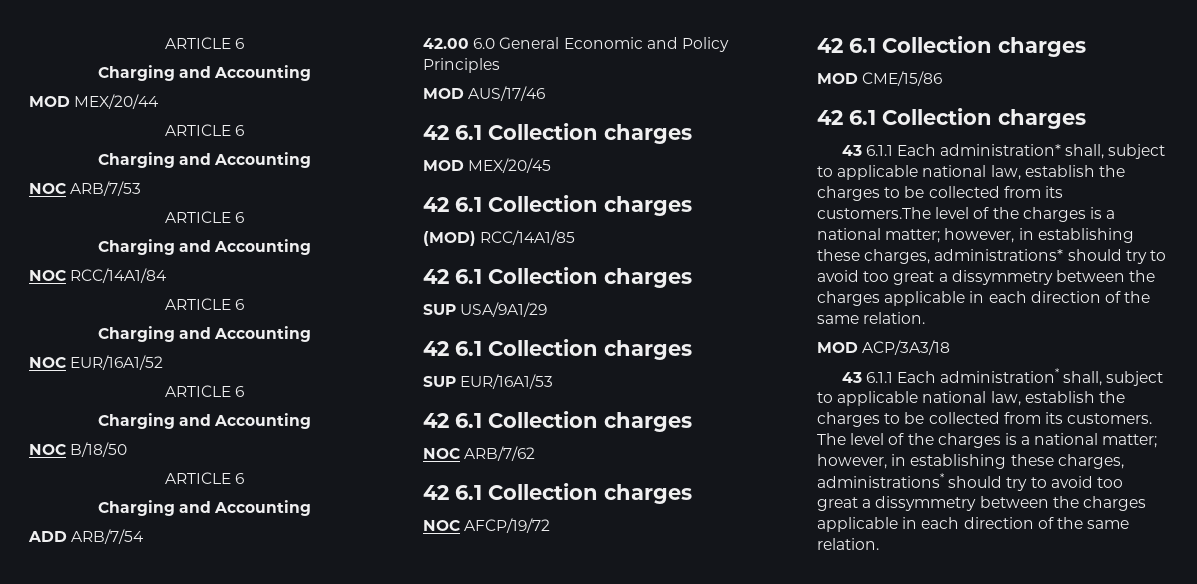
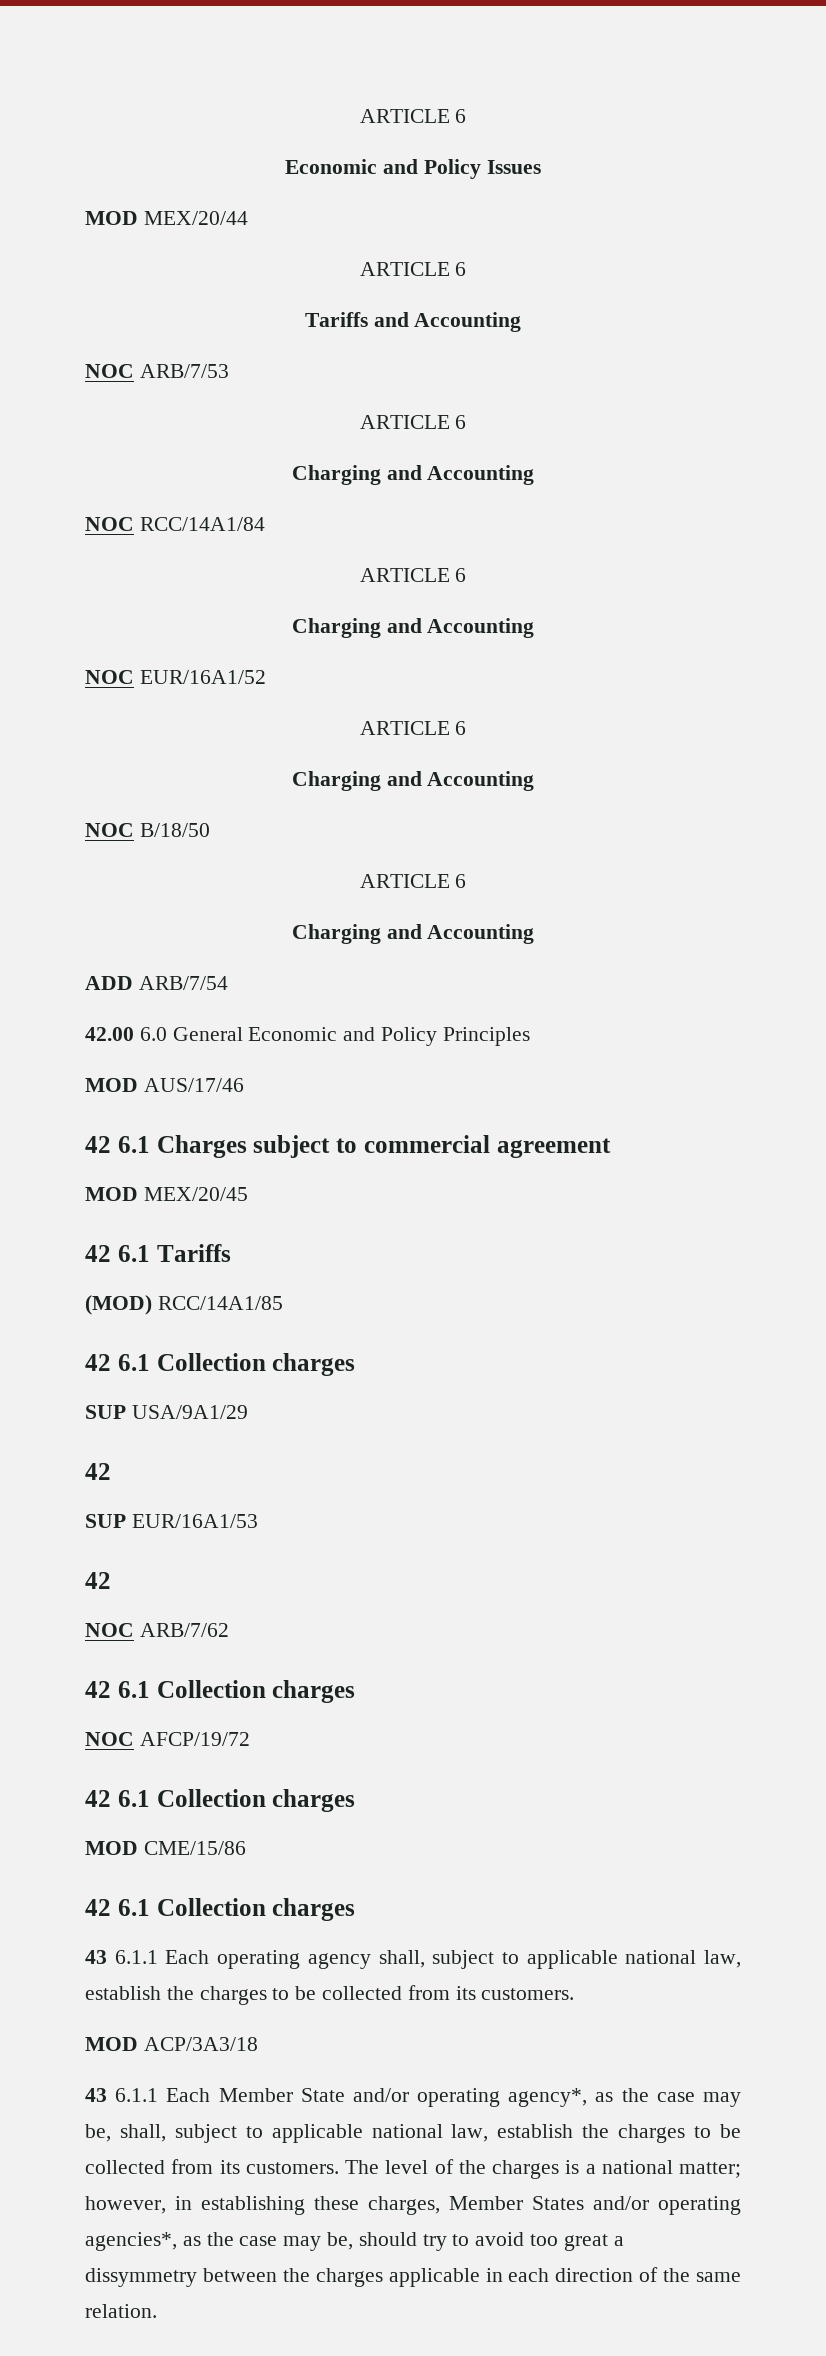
[164,37,245,49] [97,65,312,81] ARTICLE 6 // Charging and Accounting -> [359,109,467,123] [285,159,541,179] ARTICLE 6 // Economic and Policy Issues
[97,152,175,168] Charging -> [304,312,368,327] Tariffs
[488,123,692,144] Collection charges -> [156,1135,611,1158] Charges subject to commercial agreement
[488,195,692,216] Collection charges -> [156,1244,231,1262] Tariffs
[455,339,692,360] 6.1 Collection charges -> (111, 1471) none
[455,411,692,432] 6.1 Collection charges -> (111, 1580) none
[940,144,1062,156] administration* -> [217,1950,371,1969] operating agency
[817,207,1116,222] [817,228,1134,243] [817,249,1166,264] [817,270,1156,285] [817,291,1151,306] [817,312,926,324] customers.The level of the charges is a national matter; however, in establishing these charges, administrations* should try to avoid too great a dissymmetry between the charges applicable in each direction of the same relation. -> [481,1988,575,2000] customers.
[940,368,1060,383] administration* -> [218,2088,741,2107] [85,2124,111,2142] Member State and/or operating agency*, as the case may be,
[817,473,944,488] administrations* -> [449,2196,741,2215] [85,2232,354,2251] Member States and/or operating agencies*, as the case may be,

